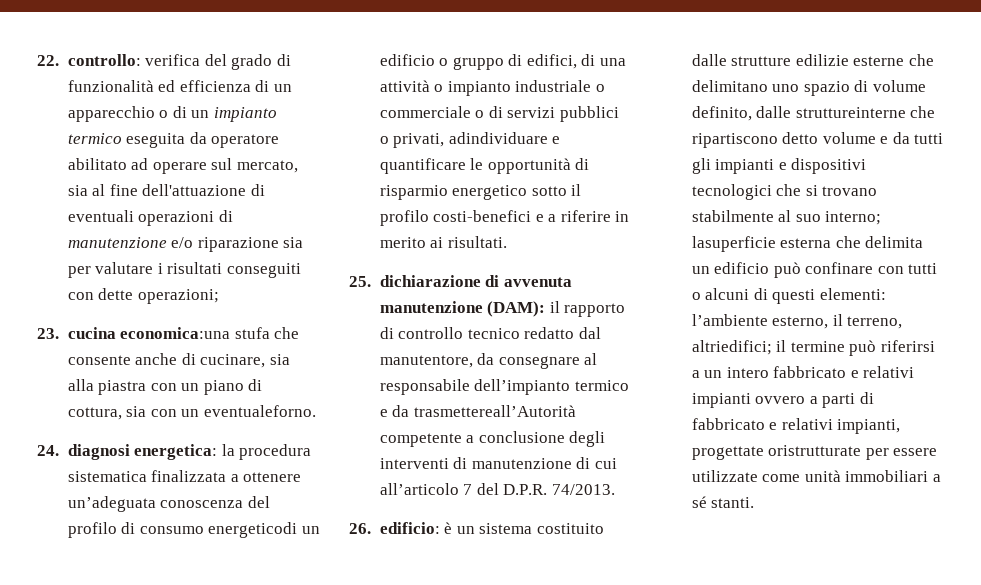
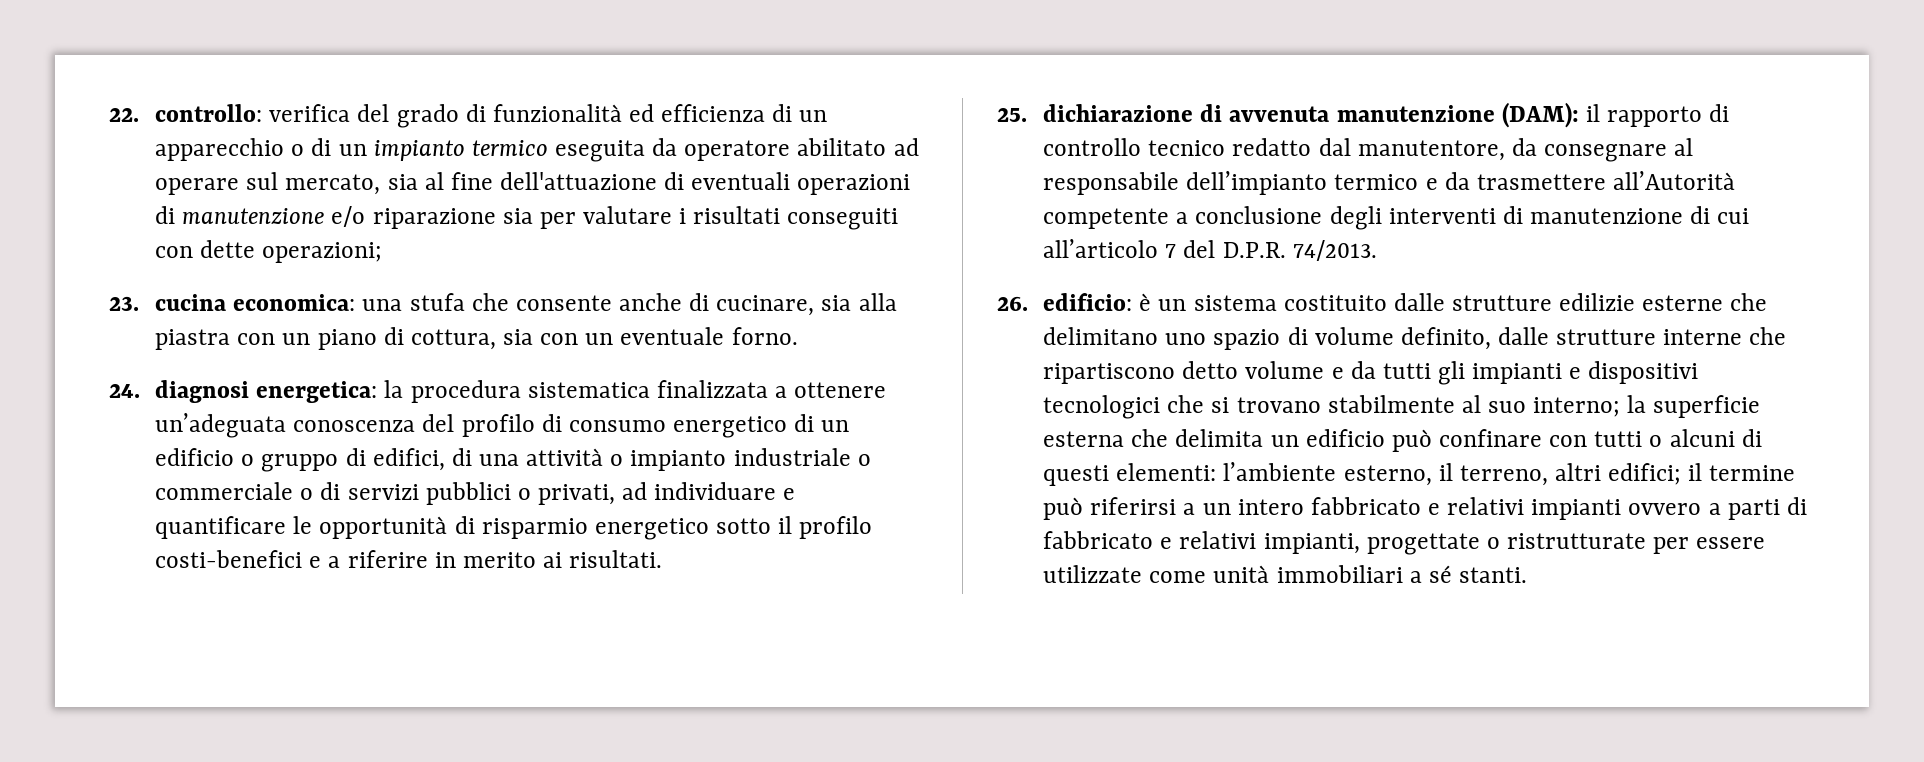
[120,327,231,339] economica:una -> [233,294,403,311] economica: una
[203,405,316,417] eventualeforno. -> [620,327,798,345] eventuale forno.
[208,522,298,538] energeticodi -> [672,414,815,438] energetico di
[448,132,548,144] adindividuare -> [622,482,777,500] ad individuare
[413,405,576,417] trasmettereall’Autorità -> [1476,171,1735,190] trasmettere all’Autorità
[795,107,906,118] struttureinterne -> [1556,329,1743,345] strutture interne
[691,236,776,252] lasuperficie -> [1627,395,1761,418] la superficie
[691,340,772,355] altriedifici; -> [1554,463,1682,485] altri edifici;
[768,445,862,456] oristrutturate -> [1486,533,1646,549] o ristrutturate

